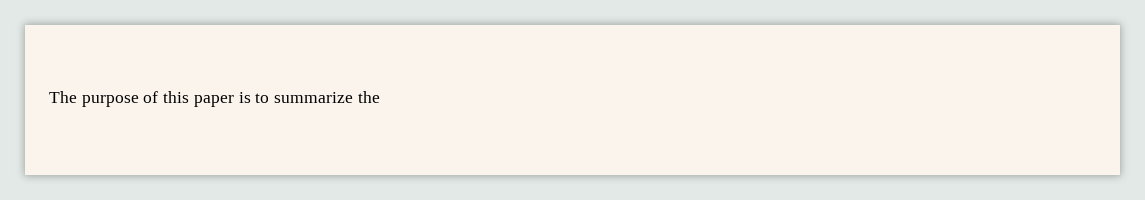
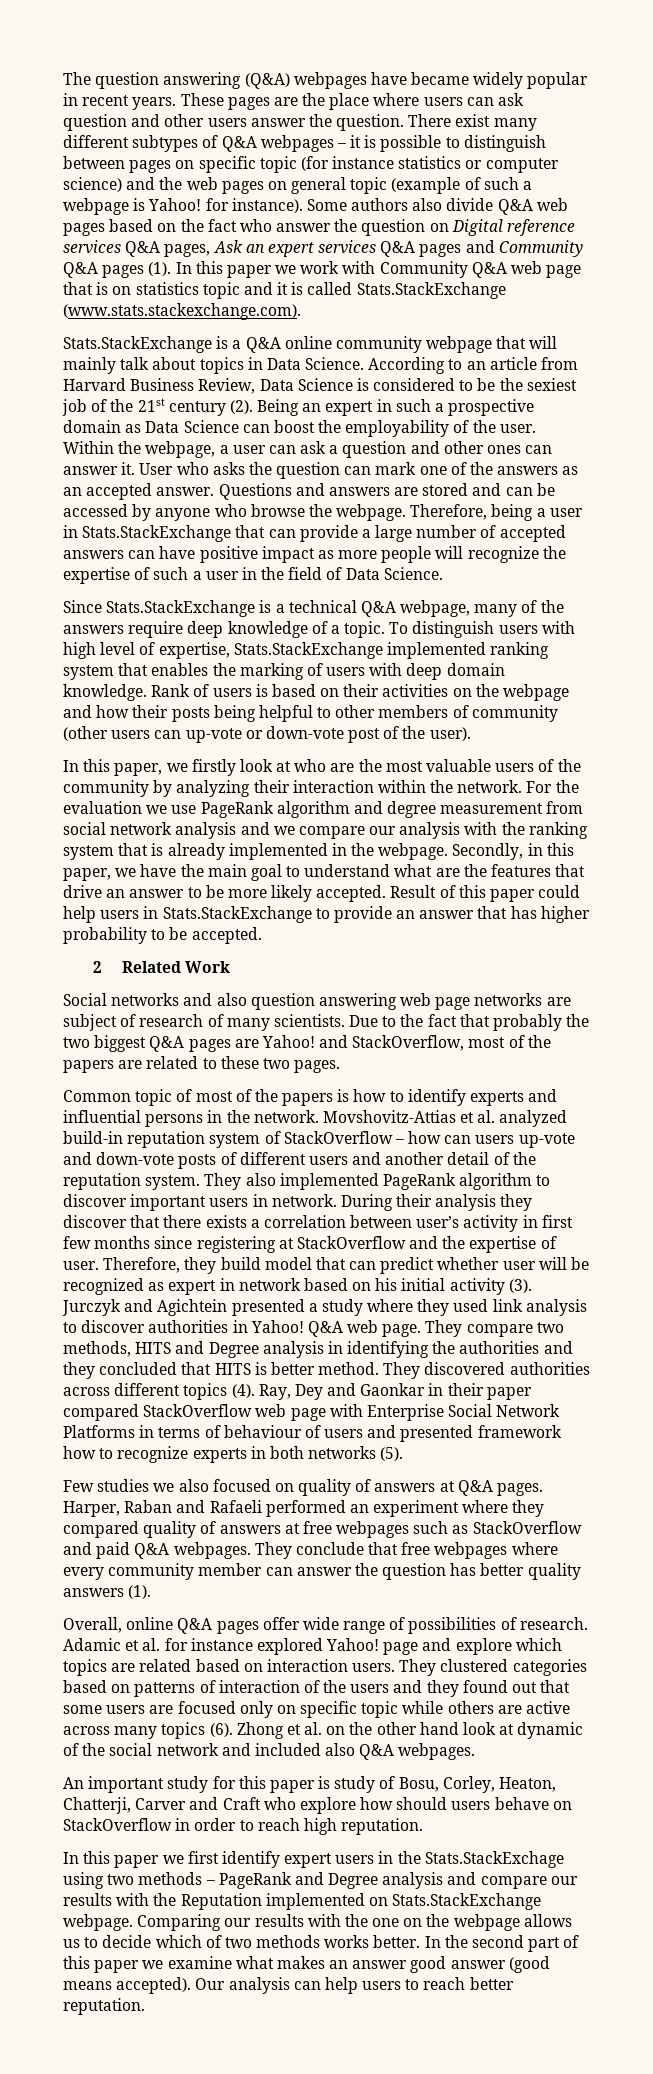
[81,91,380,107] purpose of this paper is to summarize the -> [95,72,589,89] [63,93,525,110] [63,114,537,131] [63,135,546,152] [63,156,559,173] [63,177,533,194] [63,198,568,215] [63,219,576,236] [63,240,583,257] [63,261,582,278] [63,282,506,299] [63,303,301,320] [63,336,558,353] [63,357,579,374] [63,378,577,394] [62,398,535,416] [63,420,536,437] [63,441,553,458] [63,462,579,479] [63,483,555,500] [63,504,583,521] [63,525,566,542] [63,546,566,563] [63,567,443,584] [63,600,564,617] [63,621,575,638] [63,642,550,659] [63,663,505,680] [63,684,570,701] [63,705,558,722] [63,726,471,743] [63,759,581,776] [63,780,579,797] [63,801,584,818] [63,822,588,839] [63,843,574,860] [63,864,586,881] [63,885,581,902] [63,906,590,923] [63,927,262,944] [92,961,231,973] [63,993,571,1010] [63,1014,590,1031] [63,1035,551,1052] [63,1056,341,1073] [63,1089,558,1106] [63,1110,568,1127] [63,1131,575,1148] [63,1152,536,1169] [63,1173,551,1190] [63,1194,533,1211] [63,1215,573,1232] [63,1236,557,1253] [63,1257,590,1274] [63,1278,532,1295] [62,1299,587,1316] [63,1320,564,1337] [63,1341,573,1358] [63,1362,590,1379] [63,1383,532,1400] [63,1404,561,1421] [63,1425,562,1442] [63,1446,404,1463] [63,1479,544,1496] [63,1500,545,1517] [63,1521,582,1538] [63,1542,558,1559] [63,1563,581,1580] [63,1585,152,1599] [63,1617,588,1634] [63,1638,562,1655] [63,1659,587,1676] [63,1680,571,1697] [63,1701,571,1718] [63,1722,584,1739] [63,1743,476,1760] [63,1776,557,1793] [63,1797,572,1814] [63,1818,424,1835] [63,1851,564,1868] [63,1872,578,1889] [63,1893,542,1910] [63,1914,572,1931] [63,1935,580,1952] [63,1956,550,1973] [63,1977,514,1994] [63,1998,145,2015] question answering (Q&A) webpages have became widely popular in recent years. These pages are the place where users can ask question and other users answer the question. There exist many different subtypes of Q&A webpages – it is possible to distinguish between pages on specific topic (for instance statistics or computer science) and the web pages on general topic (example of such a webpage is Yahoo! for instance). Some authors also divide Q&A web pages based on the fact who answer the question on Digital reference services Q&A pages, Ask an expert services Q&A pages and Community Q&A pages (1). In this paper we work with Community Q&A web page that is on statistics topic and it is called Stats.StackExchange (www.stats.stackexchange.com). // Stats.StackExchange is a Q&A online community webpage that will mainly talk about topics in Data Science. According to an article from Harvard Business Review, Data Science is considered to be the sexiest job of the 21st century (2). Being an expert in such a prospective domain as Data Science can boost the employability of the user. Within the webpage, a user can ask a question and other ones can answer it. User who asks the question can mark one of the answers as an accepted answer. Questions and answers are stored and can be accessed by anyone who browse the webpage. Therefore, being a user in Stats.StackExchange that can provide a large number of accepted answers can have positive impact as more people will recognize the expertise of such a user in the field of Data Science. // Since Stats.StackExchange is a technical Q&A webpage, many of the answers require deep knowledge of a topic. To distinguish users with high level of expertise, Stats.StackExchange implemented ranking system that enables the marking of users with deep domain knowledge. Rank of users is based on their activities on the webpage and how their posts being helpful to other members of community (other users can up-vote or down-vote post of the user). // In this paper, we firstly look at who are the most valuable users of the community by analyzing their interaction within the network. For the evaluation we use PageRank algorithm and degree measurement from social network analysis and we compare our analysis with the ranking system that is already implemented in the webpage. Secondly, in this paper, we have the main goal to understand what are the features that drive an answer to be more likely accepted. Result of this paper could help users in Stats.StackExchange to provide an answer that has higher probability to be accepted. // 2 Related Work // Social networks and also question answering web page networks are subject of research of many scientists. Due to the fact that probably the two biggest Q&A pages are Yahoo! and StackOverflow, most of the papers are related to these two pages. // Common topic of most of the papers is how to identify experts and influential persons in the network. Movshovitz-Attias et al. analyzed build-in reputation system of StackOverflow – how can users up-vote and down-vote posts of different users and another detail of the reputation system. They also implemented PageRank algorithm to discover important users in network. During their analysis they discover that there exists a correlation between user’s activity in first few months since registering at StackOverflow and the expertise of user. Therefore, they build model that can predict whether user will be recognized as expert in network based on his initial activity (3). Jurczyk and Agichtein presented a study where they used link analysis to discover authorities in Yahoo! Q&A web page. They compare two methods, HITS and Degree analysis in identifying the authorities and they concluded that HITS is better method. They discovered authorities across different topics (4). Ray, Dey and Gaonkar in their paper compared StackOverflow web page with Enterprise Social Network Platforms in terms of behaviour of users and presented framework how to recognize experts in both networks (5). // Few studies we also focused on quality of answers at Q&A pages. Harper, Raban and Rafaeli performed an experiment where they compared quality of answers at free webpages such as StackOverflow and paid Q&A webpages. They conclude that free webpages where every community member can answer the question has better quality answers (1). // Overall, online Q&A pages offer wide range of possibilities of research. Adamic et al. for instance explored Yahoo! page and explore which topics are related based on interaction users. They clustered categories based on patterns of interaction of the users and they found out that some users are focused only on specific topic while others are active across many topics (6). Zhong et al. on the other hand look at dynamic of the social network and included also Q&A webpages. // An important study for this paper is study of Bosu, Corley, Heaton, Chatterji, Carver and Craft who explore how should users behave on StackOverflow in order to reach high reputation. // In this paper we first identify expert users in the Stats.StackExchage using two methods – PageRank and Degree analysis and compare our results with the Reputation implemented on Stats.StackExchange webpage. Comparing our results with the one on the webpage allows us to decide which of two methods works better. In the second part of this paper we examine what makes an answer good answer (good means accepted). Our analysis can help users to reach better reputation.

